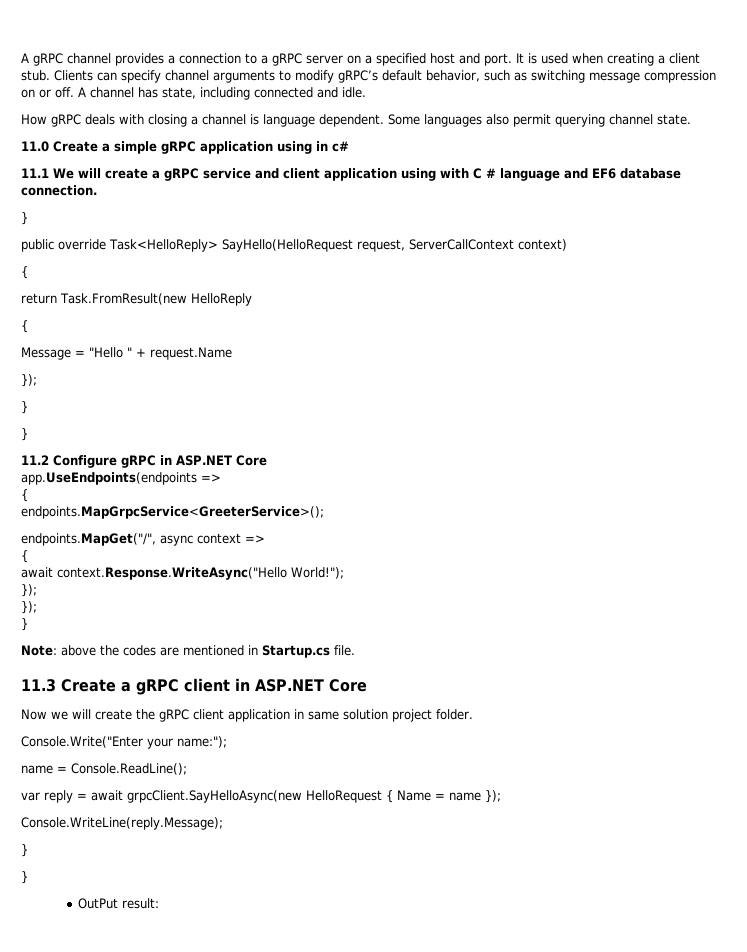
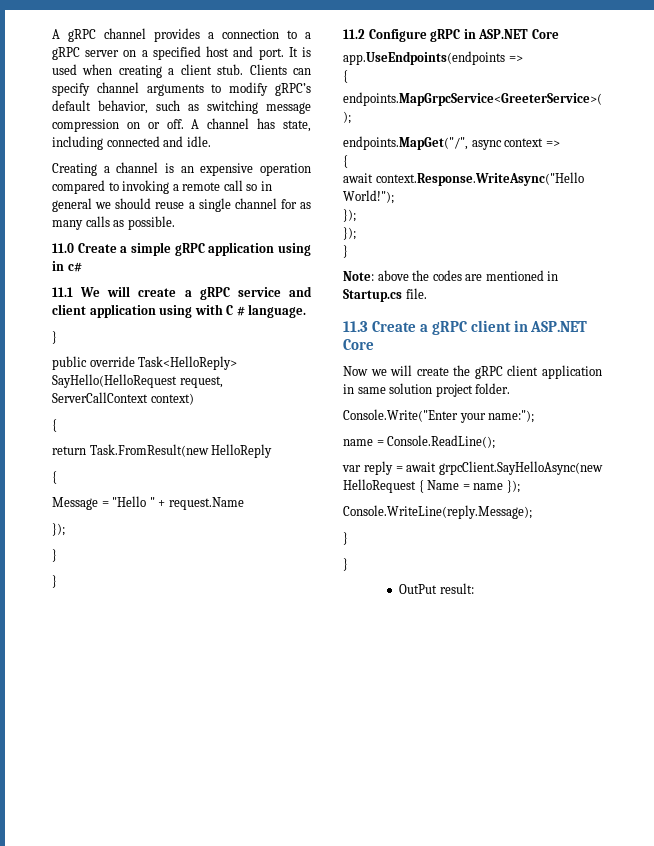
[21,114,691,127] How gRPC deals with closing a channel is language dependent. Some languages also permit querying channel state. -> [52,162,311,176] [52,180,272,194] [52,198,311,212] [52,216,175,230] Creating a channel is an expensive operation compared to invoking a remote call so in general we should reuse a single channel for as many calls as possible.
[500,168,681,181] [21,185,97,196] language and EF6 database connection. -> [248,304,307,318] language.

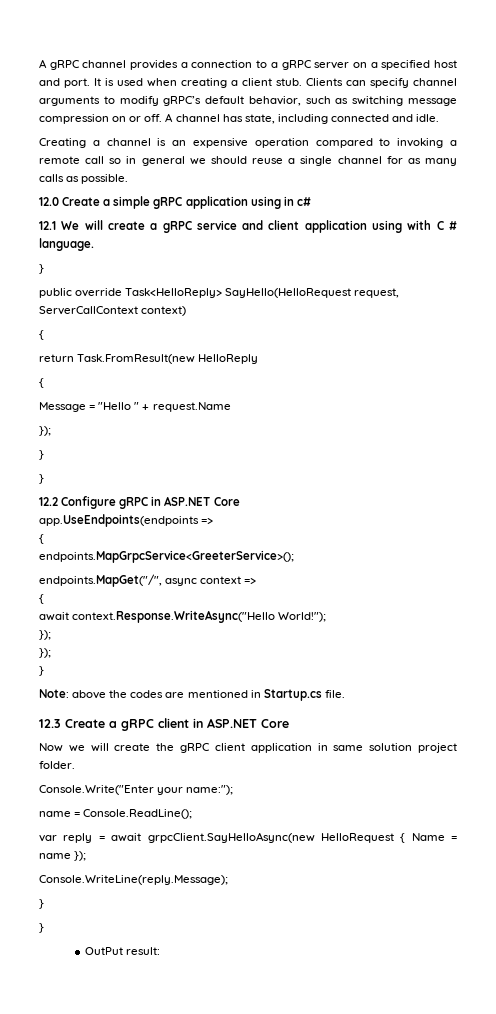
[52,243,74,253] 11.0 -> [39,197,59,206] 12.0
[52,287,73,297] 11.1 -> [39,221,56,230] 12.1
[343,29,365,39] 11.2 -> [39,497,58,506] 12.2
[343,321,368,332] 11.3 -> [39,719,61,728] 12.3

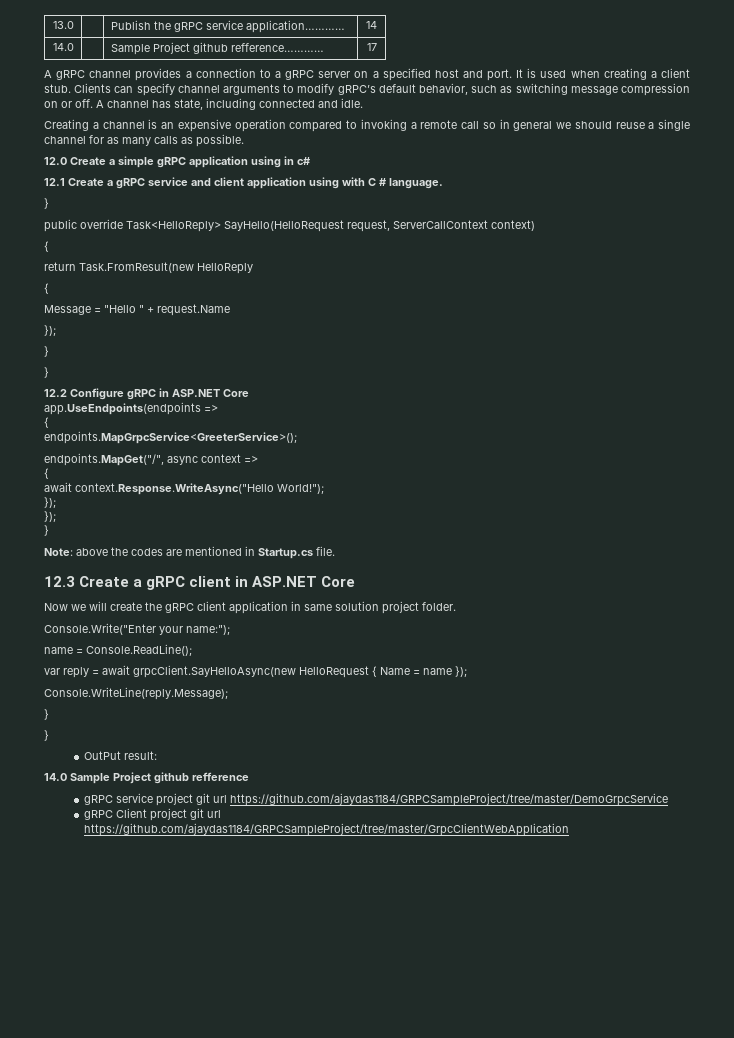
(39, 63) none -> [52,21,74,29] [110,20,345,33] [366,21,377,29] [52,43,74,51] [110,42,324,55] [366,43,377,51] 13.0 | | Publish the gRPC service application………… | 14 // 14.0 | | Sample Project github refference………… | 17 //
[61,220,145,230] We will create -> [68,178,104,186] Create
(161, 951) none -> [44,772,249,784] [84,793,669,806] [84,808,222,821] [84,823,570,836] // 14.0 Sample Project github refference // gRPC service project git url https://github.com/ajaydas1184/GRPCSampleProject/tree/master/DemoGrpcService // gRPC Client project git url https://github.com/ajaydas1184/GRPCSampleProject/tree/master/GrpcClientWebApplication

